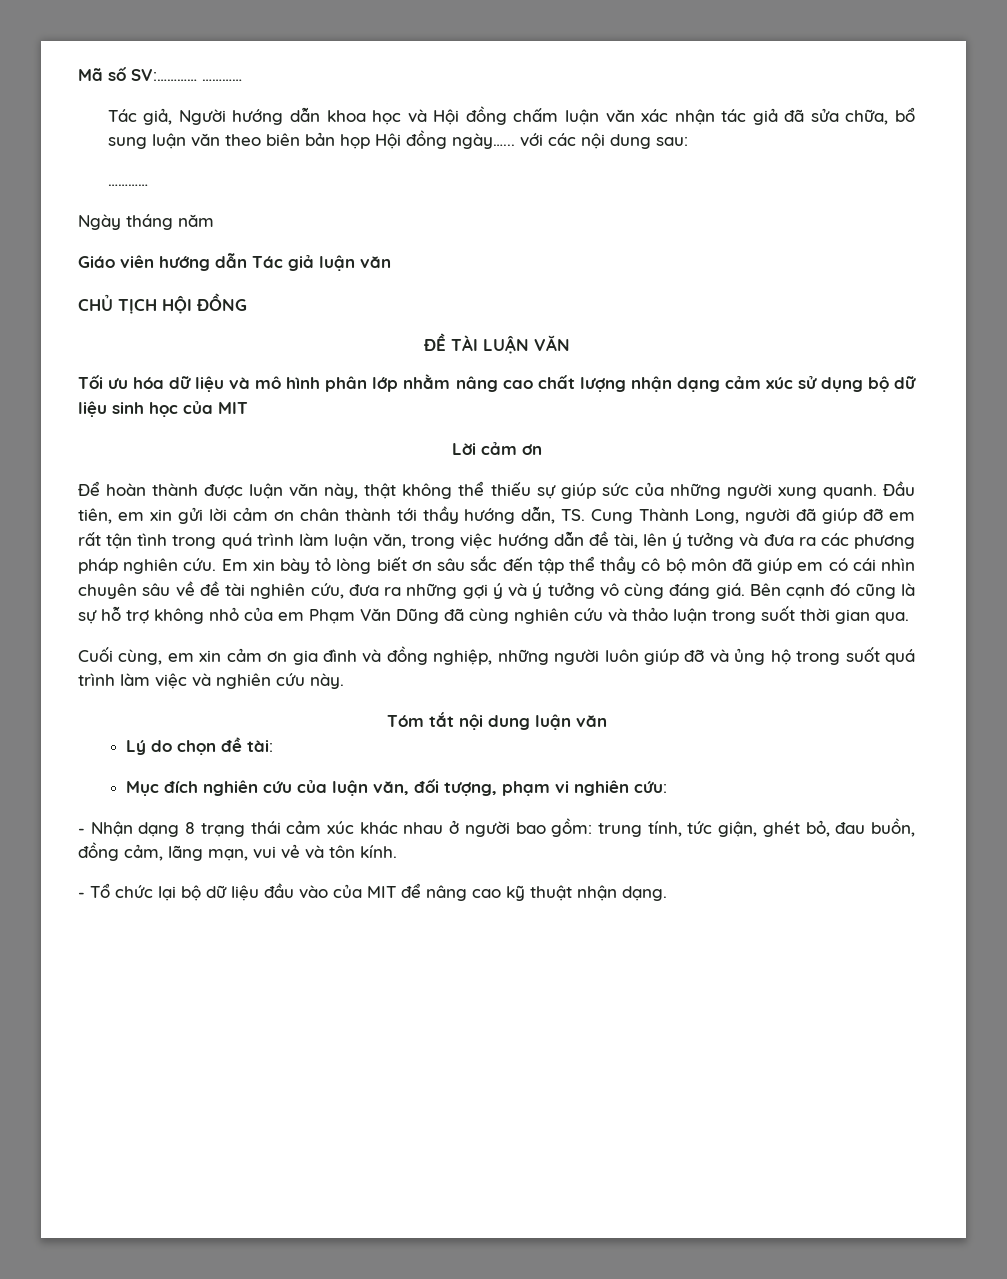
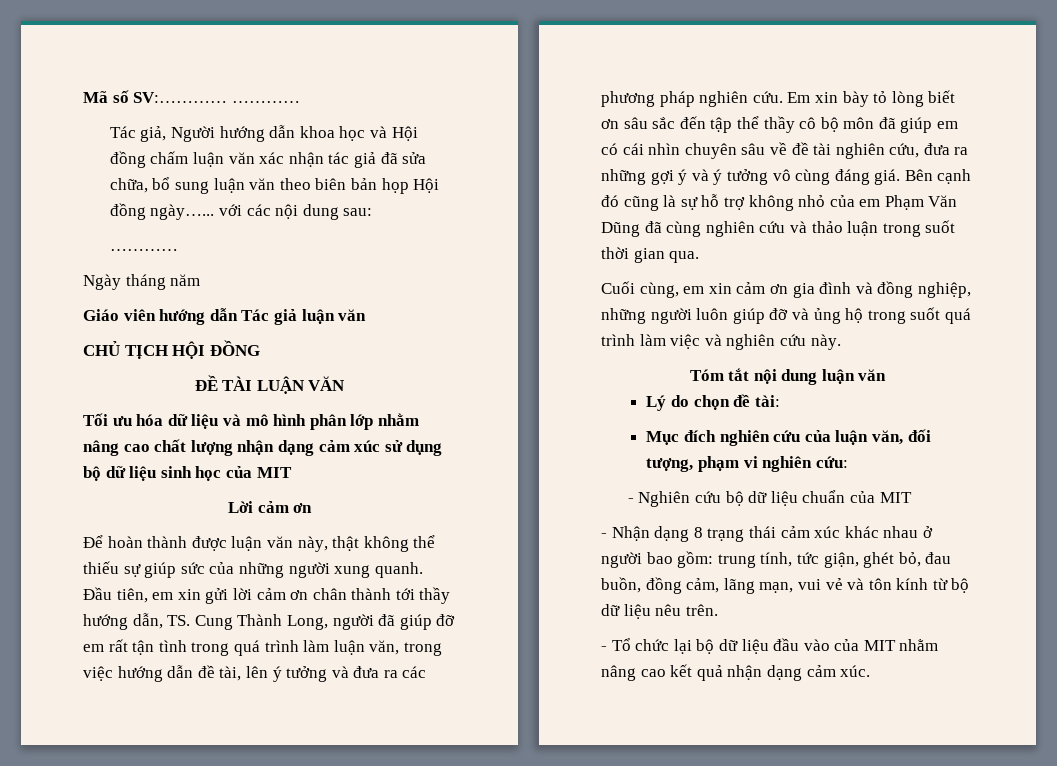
(668, 787) none -> [627,490,912,507] // - Nghiên cứu bộ dữ liệu chuẩn của MIT
[360,845,397,858] kính. -> [896,578,970,593] [601,604,718,619] kính từ bộ dữ liệu nêu trên.
[401,883,667,901] để nâng cao kỹ thuật nhận dạng. -> [899,639,939,651] [601,664,871,681] nhằm nâng cao kết quả nhận dạng cảm xúc.

